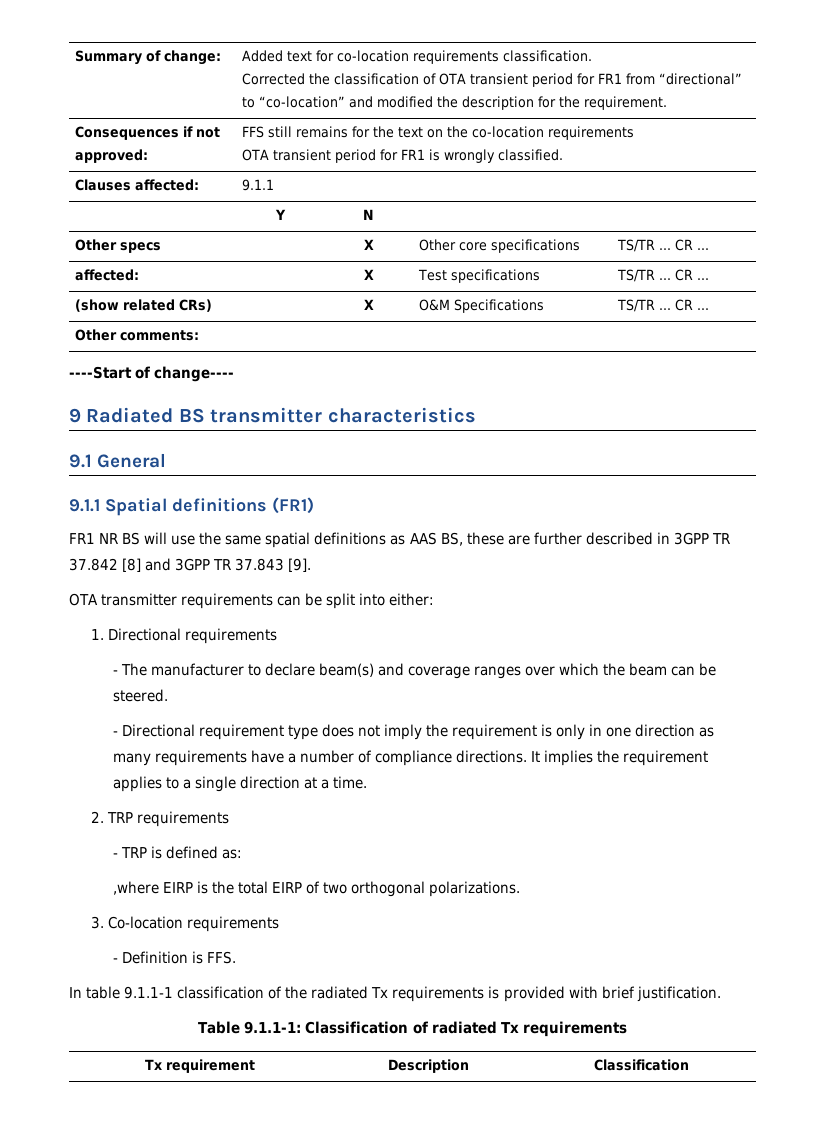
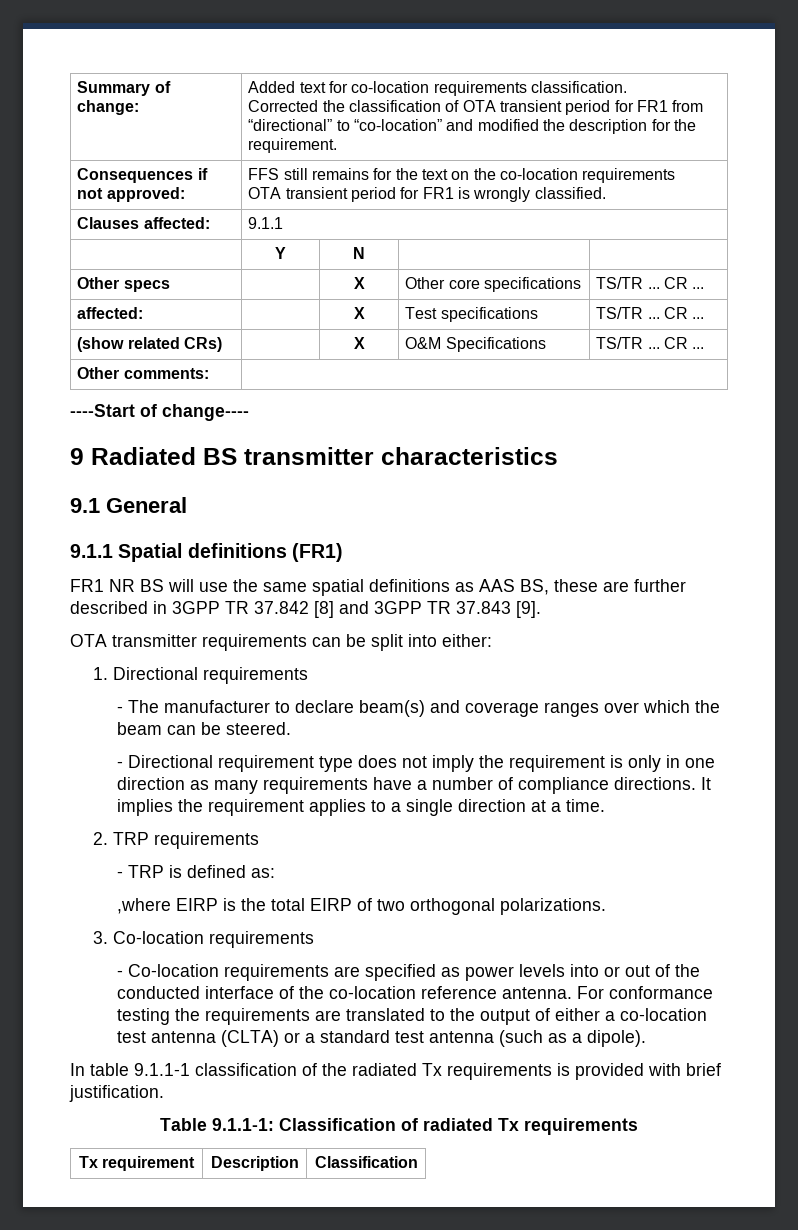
[121,951,236,964] Definition is FFS. -> [127,964,700,981] [116,986,713,999] [116,1008,707,1025] [116,1030,646,1047] Co-location requirements are specified as power levels into or out of the conducted interface of the co-location reference antenna. For conformance testing the requirements are translated to the output of either a co-location test antenna (CLTA) or a standard test antenna (such as a dipole).

